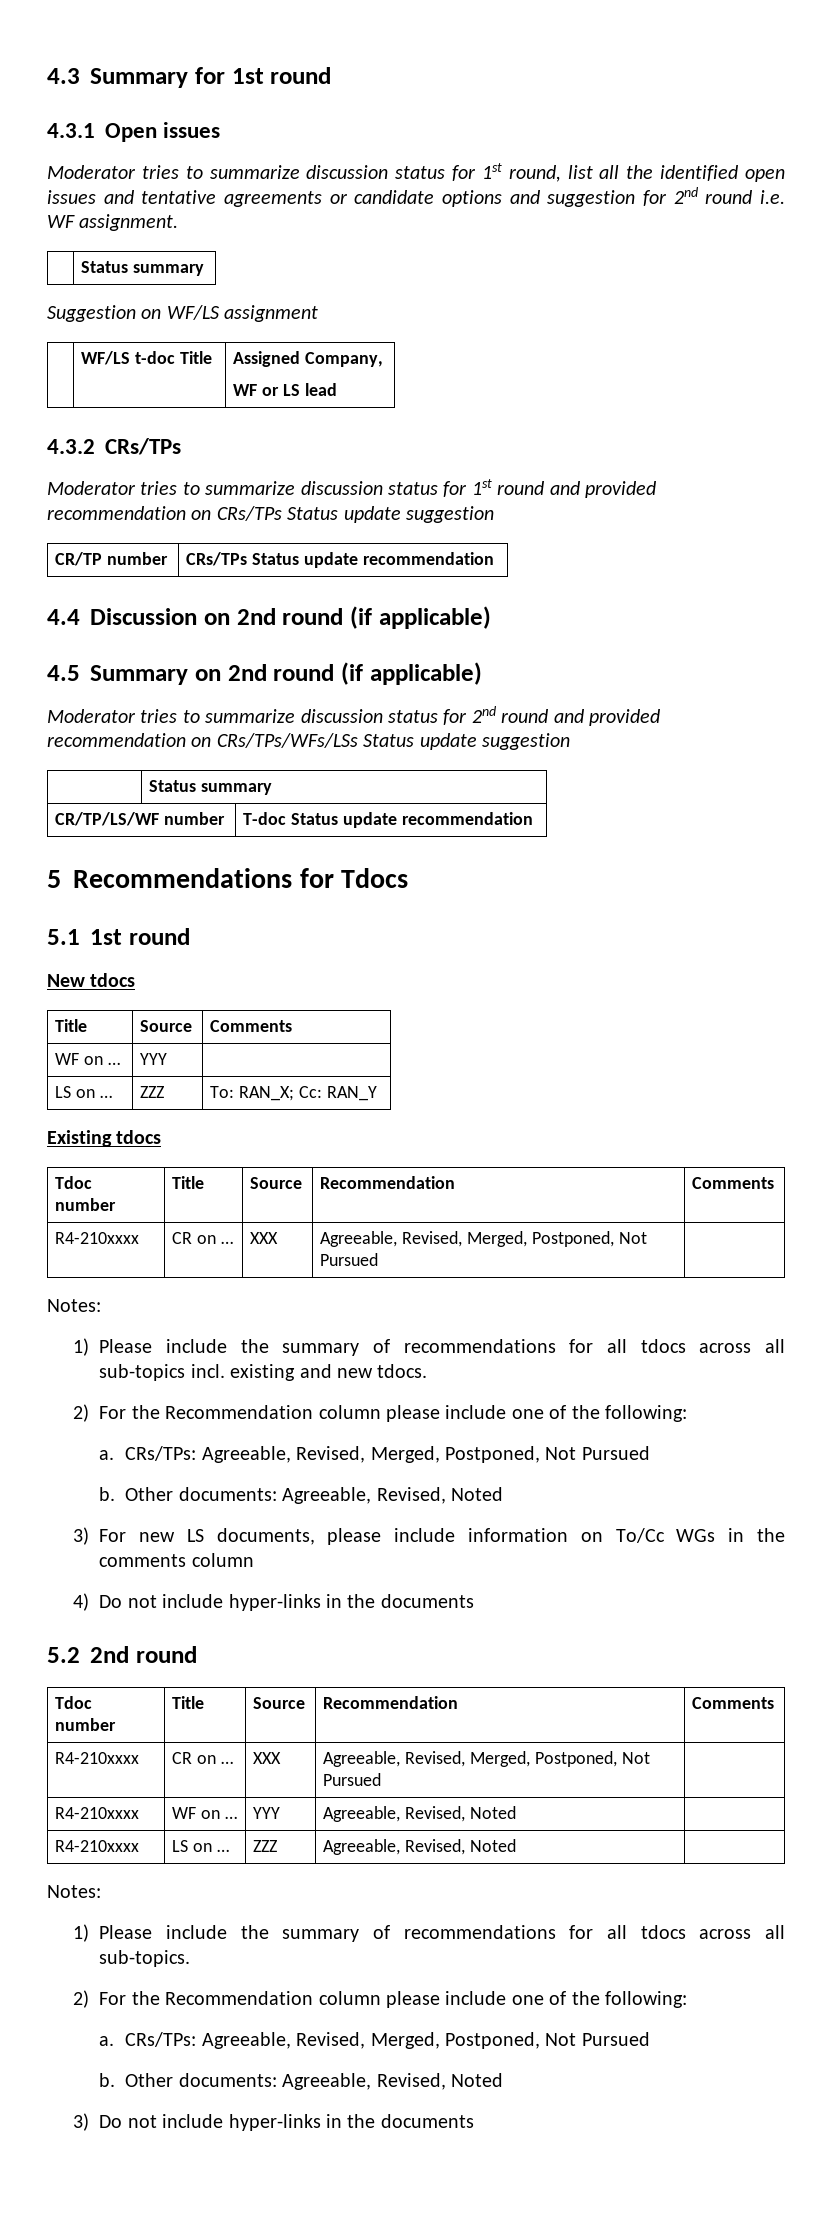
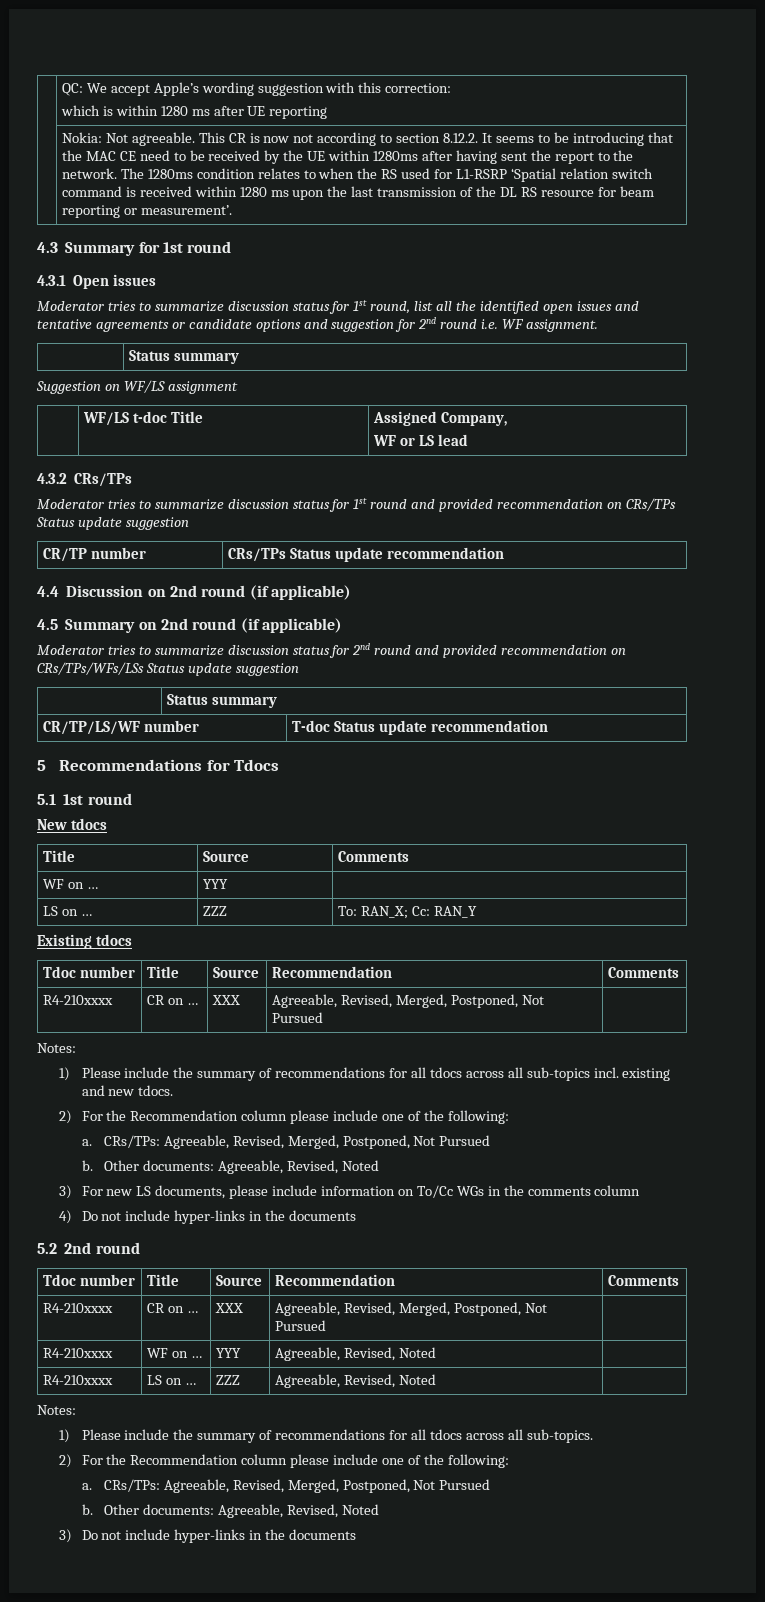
(47, 76) none -> [61,82,452,96] [60,105,328,119] [61,132,673,146] [61,150,634,164] [61,168,653,182] [61,186,654,200] [61,205,232,218] | QC: We accept Apple’s wording suggestion with this correction: // which is within 1280 ms after UE reporting // | Nokia: Not agreeable. This CR is now not according to section 8.12.2. It seems to be introducing that the MAC CE need to be received by the UE within 1280ms after having sent the report to the network. The 1280ms condition relates to when the RS used for L1-RSRP ‘Spatial relation switch command is received within 1280 ms upon the last transmission of the DL RS resource for beam reporting or measurement’. //

